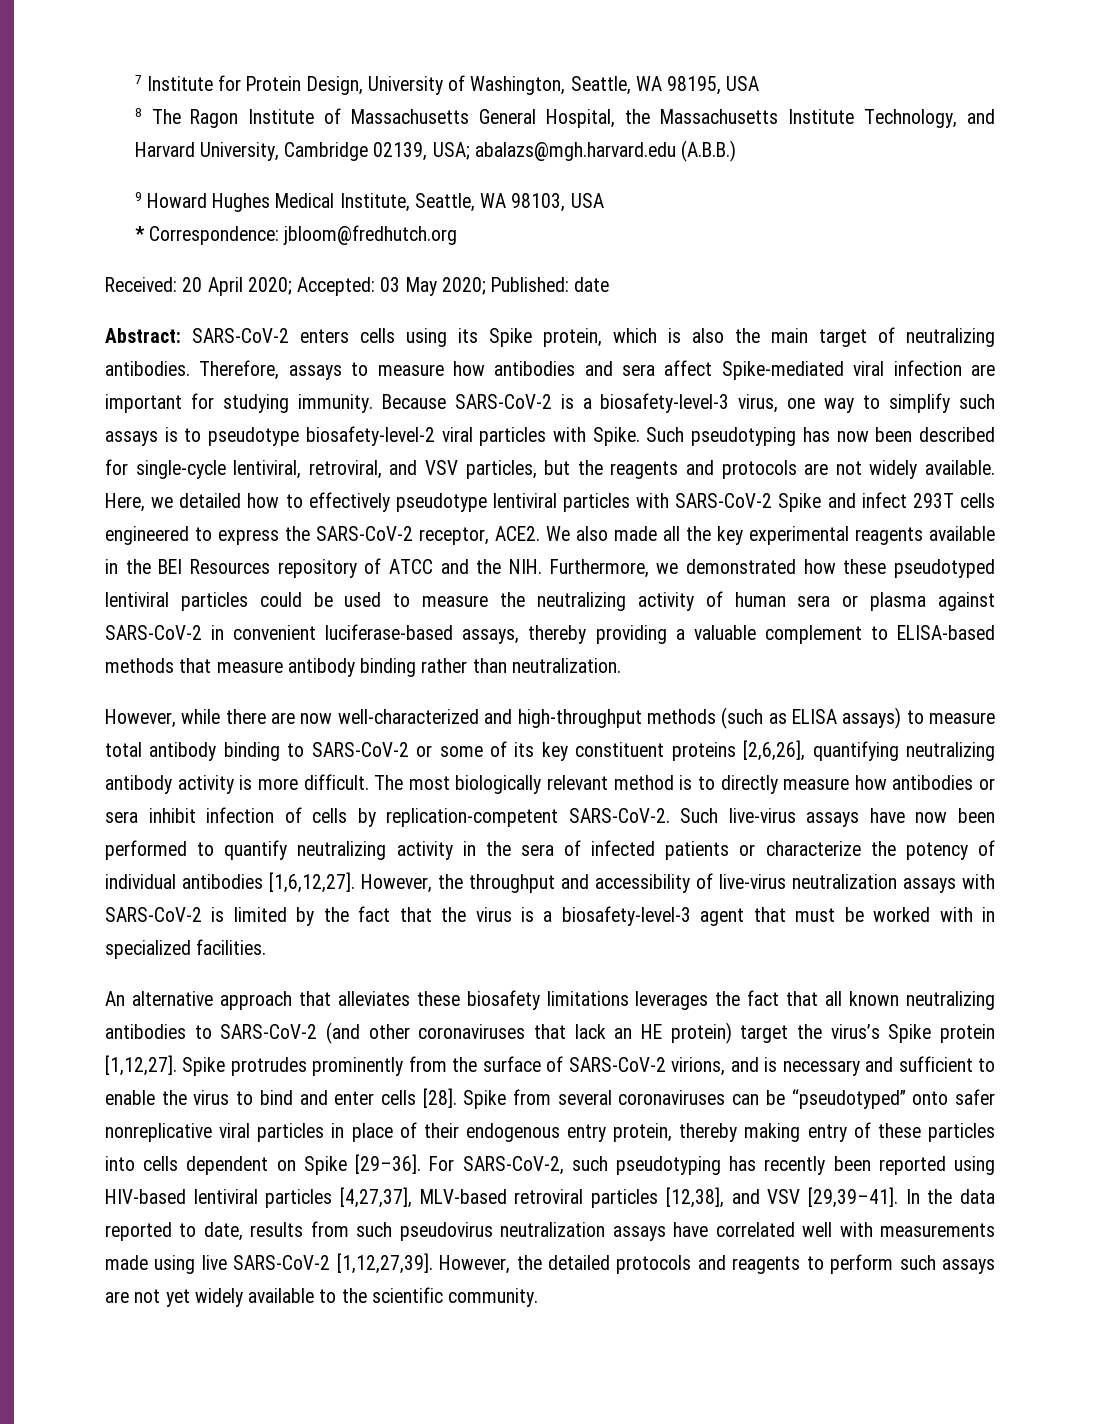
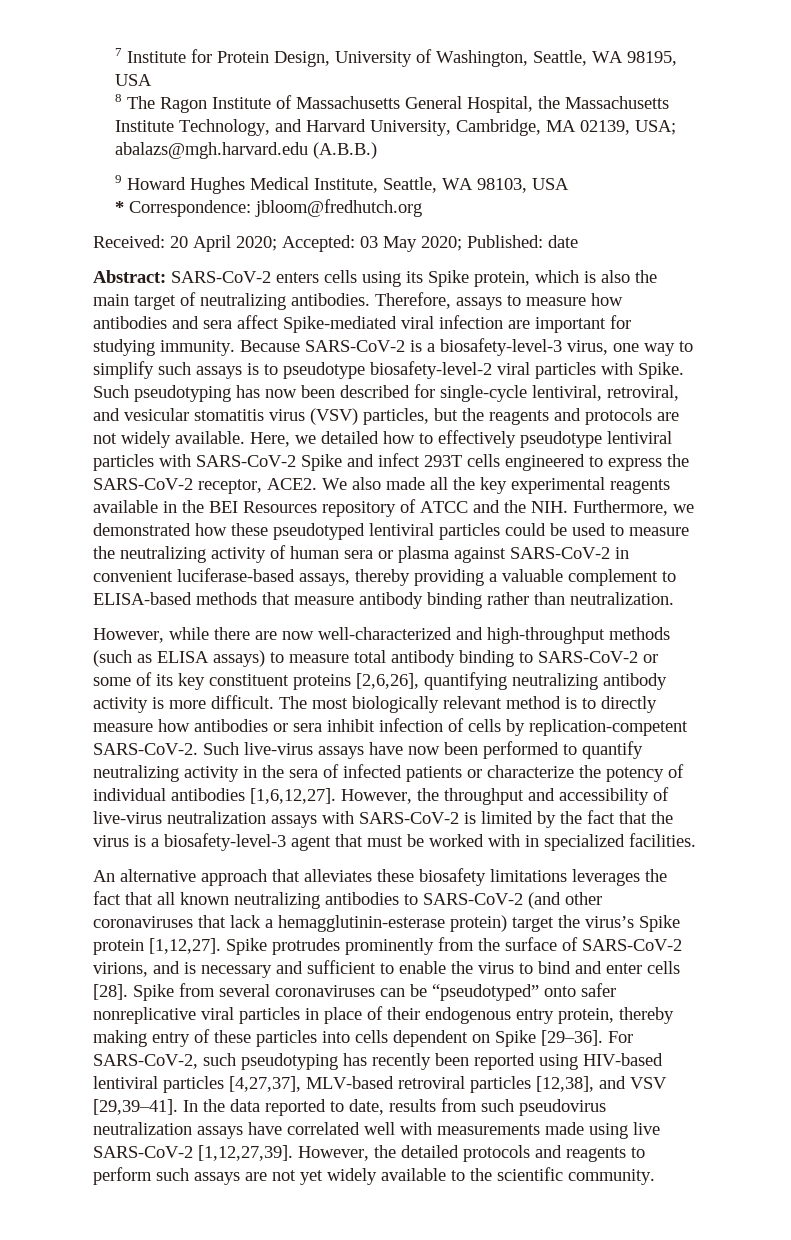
[284,142,369,161] Cambridge -> [456,119,577,136] Cambridge, MA
[425,460,458,475] VSV -> [124,408,358,425] vesicular stomatitis virus (VSV)
[614,1024,663,1039] an HE -> [265,915,445,932] a hemagglutinin-esterase

